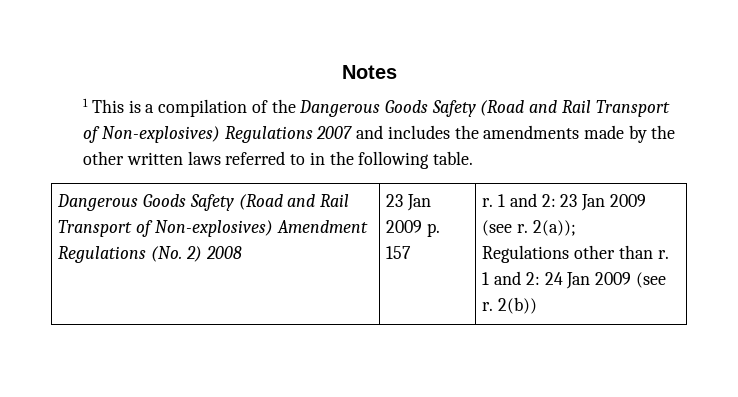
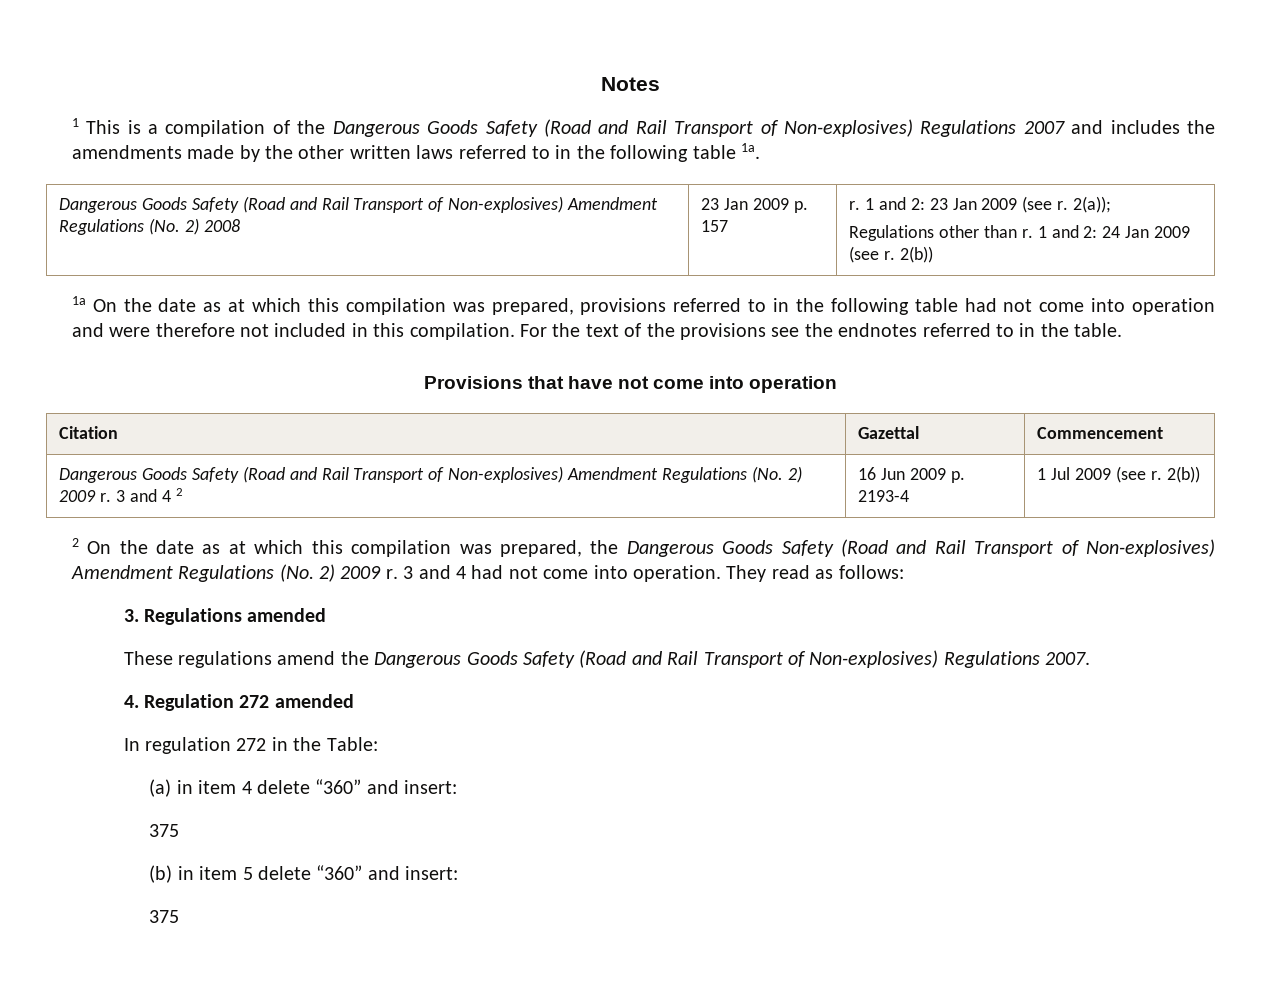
[432,151,473,165] table. -> [692,143,761,159] table 1a.
(538, 305) none -> [71,296,1216,315] [71,323,1123,340] [423,376,838,393] [59,426,119,439] [858,426,920,439] [1037,427,1164,439] [59,466,802,483] [59,488,183,502] [858,467,965,483] [858,490,910,502] [1037,466,1200,483] [71,538,1215,557] [70,564,904,582] [123,608,327,625] [123,650,1091,668] [123,694,354,711] [123,737,378,754] [149,779,458,797] [149,824,180,837] [149,865,459,883] [149,910,180,923] // 1a On the date as at which this compilation was prepared, provisions referred to in the following table had not come into operation and were therefore not included in this compilation. For the text of the provisions see the endnotes referred to in the table. // Provisions that have not come into operation // Citation | Gazettal | Commencement // Dangerous Goods Safety (Road and Rail Transport of Non-explosives) Amendment Regulations (No. 2) 2009 r. 3 and 4 2 | 16 Jun 2009 p. 2193-4 | 1 Jul 2009 (see r. 2(b)) // 2 On the date as at which this compilation was prepared, the Dangerous Goods Safety (Road and Rail Transport of Non-explosives) Amendment Regulations (No. 2) 2009 r. 3 and 4 had not come into operation. They read as follows: // 3. Regulations amended // These regulations amend the Dangerous Goods Safety (Road and Rail Transport of Non-explosives) Regulations 2007. // 4. Regulation 272 amended // In regulation 272 in the Table: // (a) in item 4 delete “360” and insert: // 375 // (b) in item 5 delete “360” and insert: // 375

